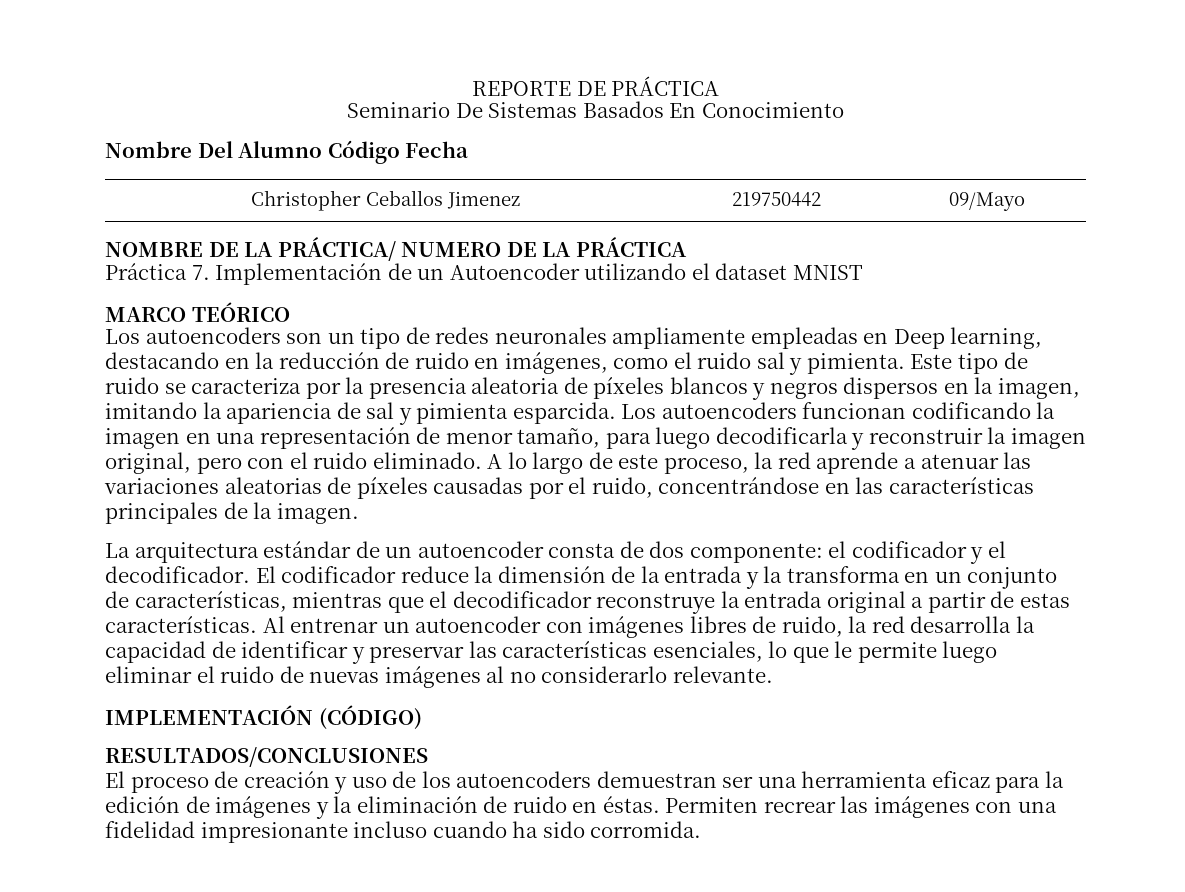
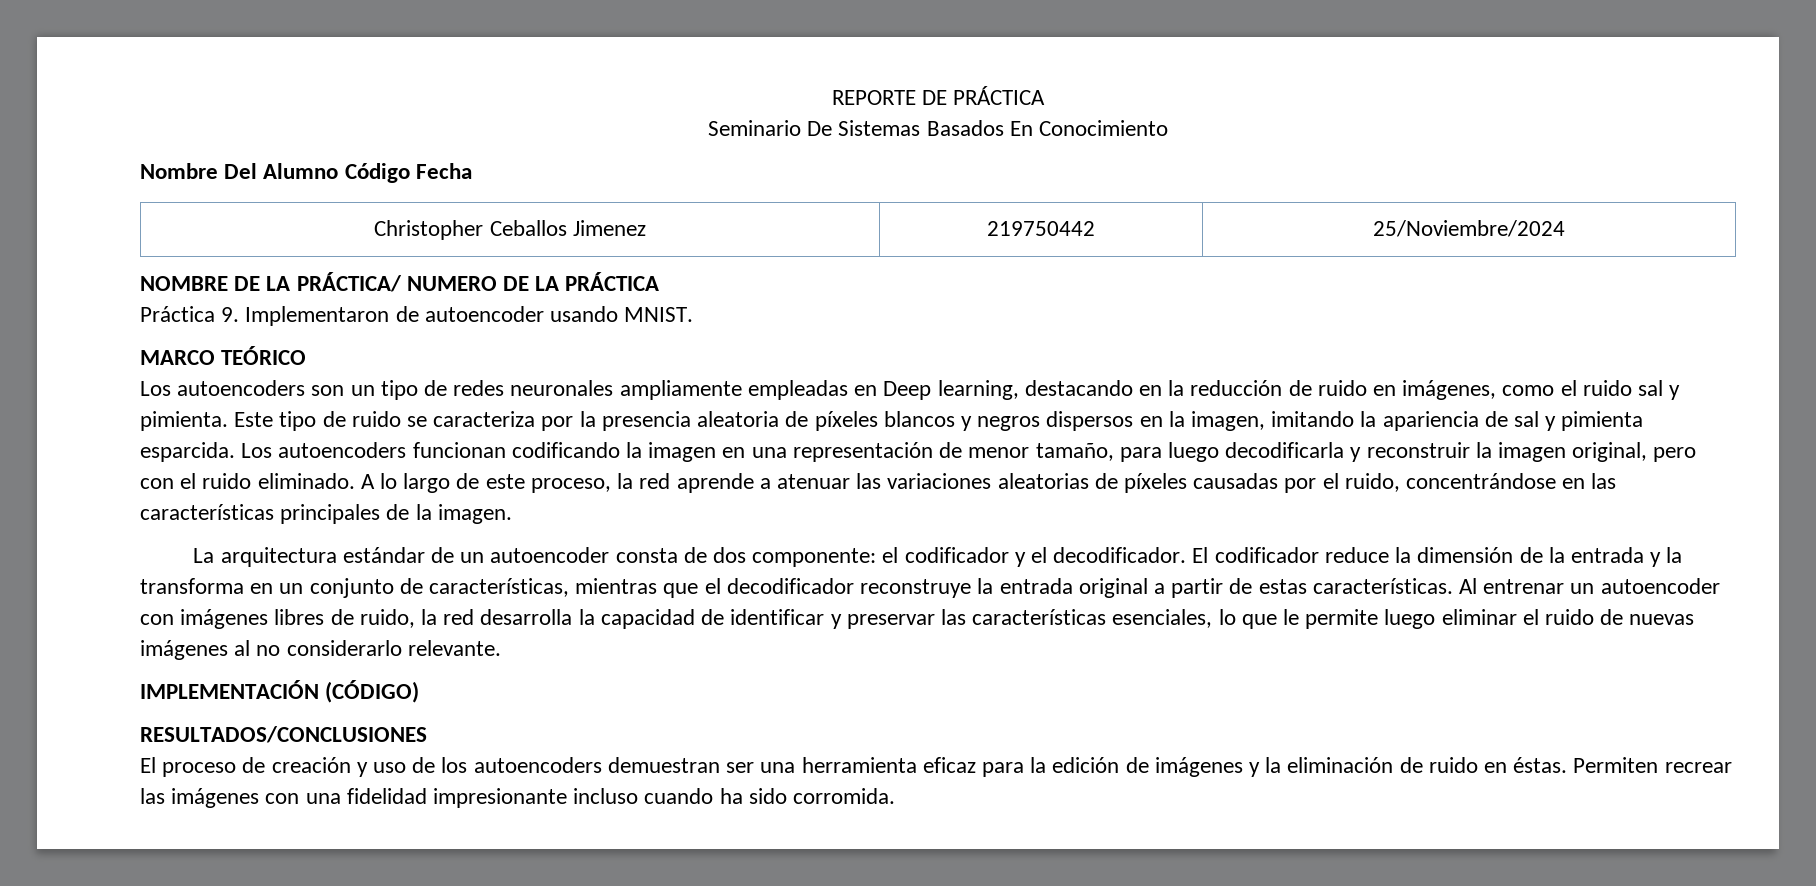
[948,192,1025,211] 09/Mayo -> [1373,220,1565,237] 25/Noviembre/2024
[191,263,863,285] 7. Implementación de un Autoencoder utilizando el dataset MNIST -> [221,306,694,326] 9. Implementaron de autoencoder usando MNIST.

